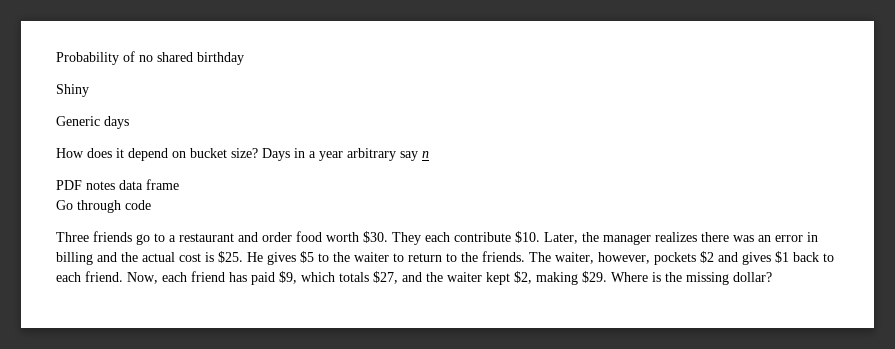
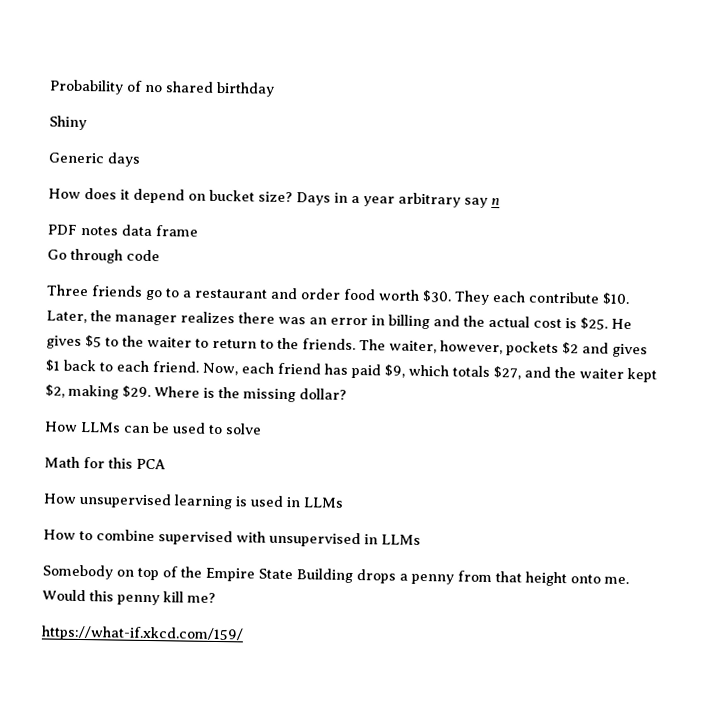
(772, 277) none -> [44,421,262,435] [44,456,166,470] [43,492,343,510] [43,529,421,548] [42,564,629,587] [42,589,216,606] [41,625,244,643] // How LLMs can be used to solve // Math for this PCA // How unsupervised learning is used in LLMs // How to combine supervised with unsupervised in LLMs // Somebody on top of the Empire State Building drops a penny from that height onto me. Would this penny kill me? // https://what-if.xkcd.com/159/

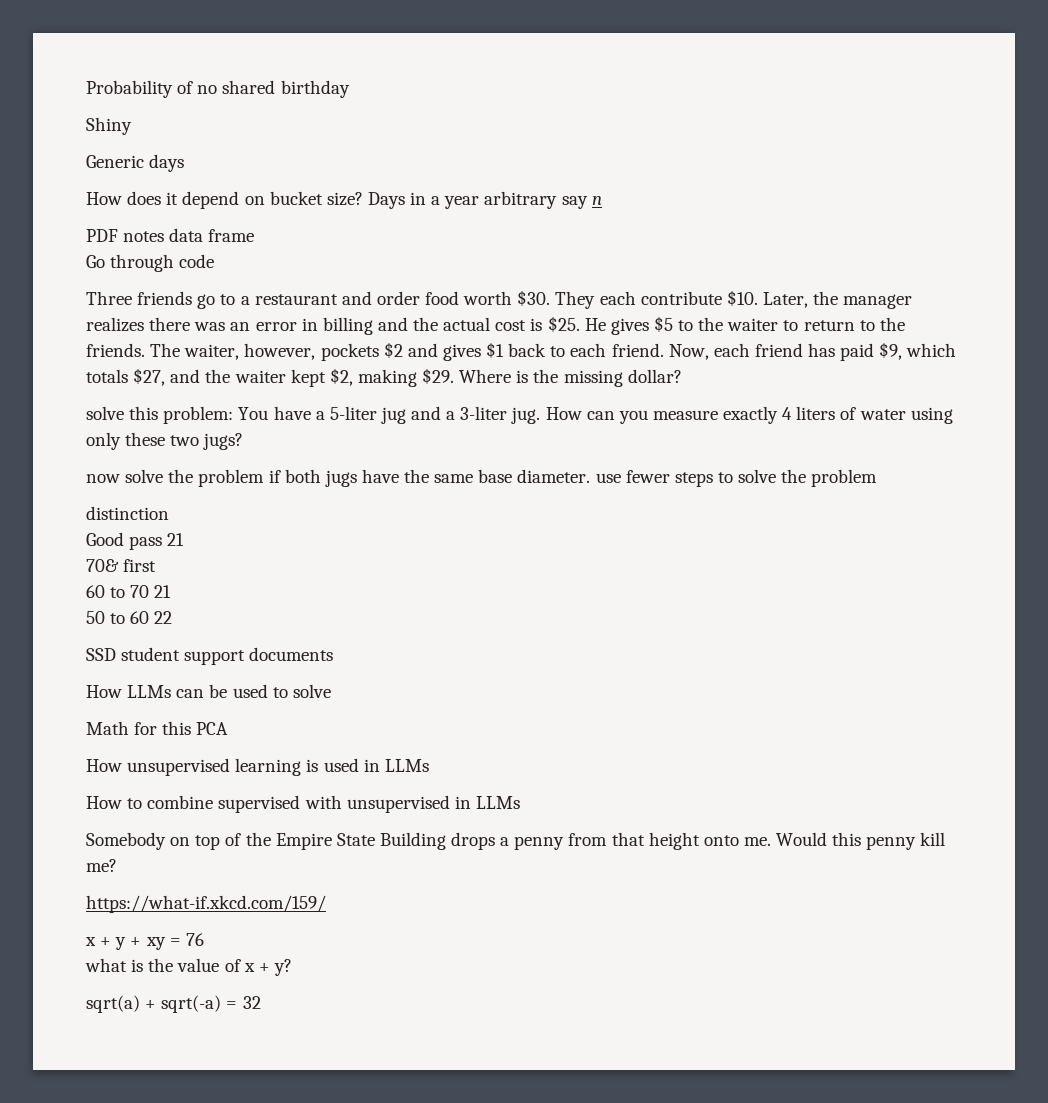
(347, 394) none -> [86,406,953,424] [86,432,244,450] [86,469,878,487] [86,506,169,520] [86,532,185,550] [86,559,157,572] [86,585,172,598] [86,611,173,624] [86,647,334,665] // solve this problem: You have a 5-liter jug and a 3-liter jug. How can you measure exactly 4 liters of water using only these two jugs? // now solve the problem if both jugs have the same base diameter. use fewer steps to solve the problem // distinction // Good pass 21 // 70& first // 60 to 70 21 // 50 to 60 22 // SSD student support documents
(244, 634) none -> [85,933,204,950] [85,958,292,976] [86,995,261,1013] // x + y + xy = 76 // what is the value of x + y? // sqrt(a) + sqrt(-a) = 32

